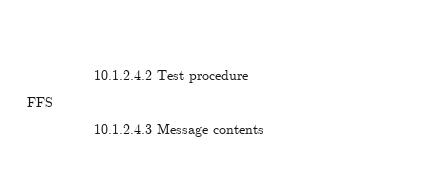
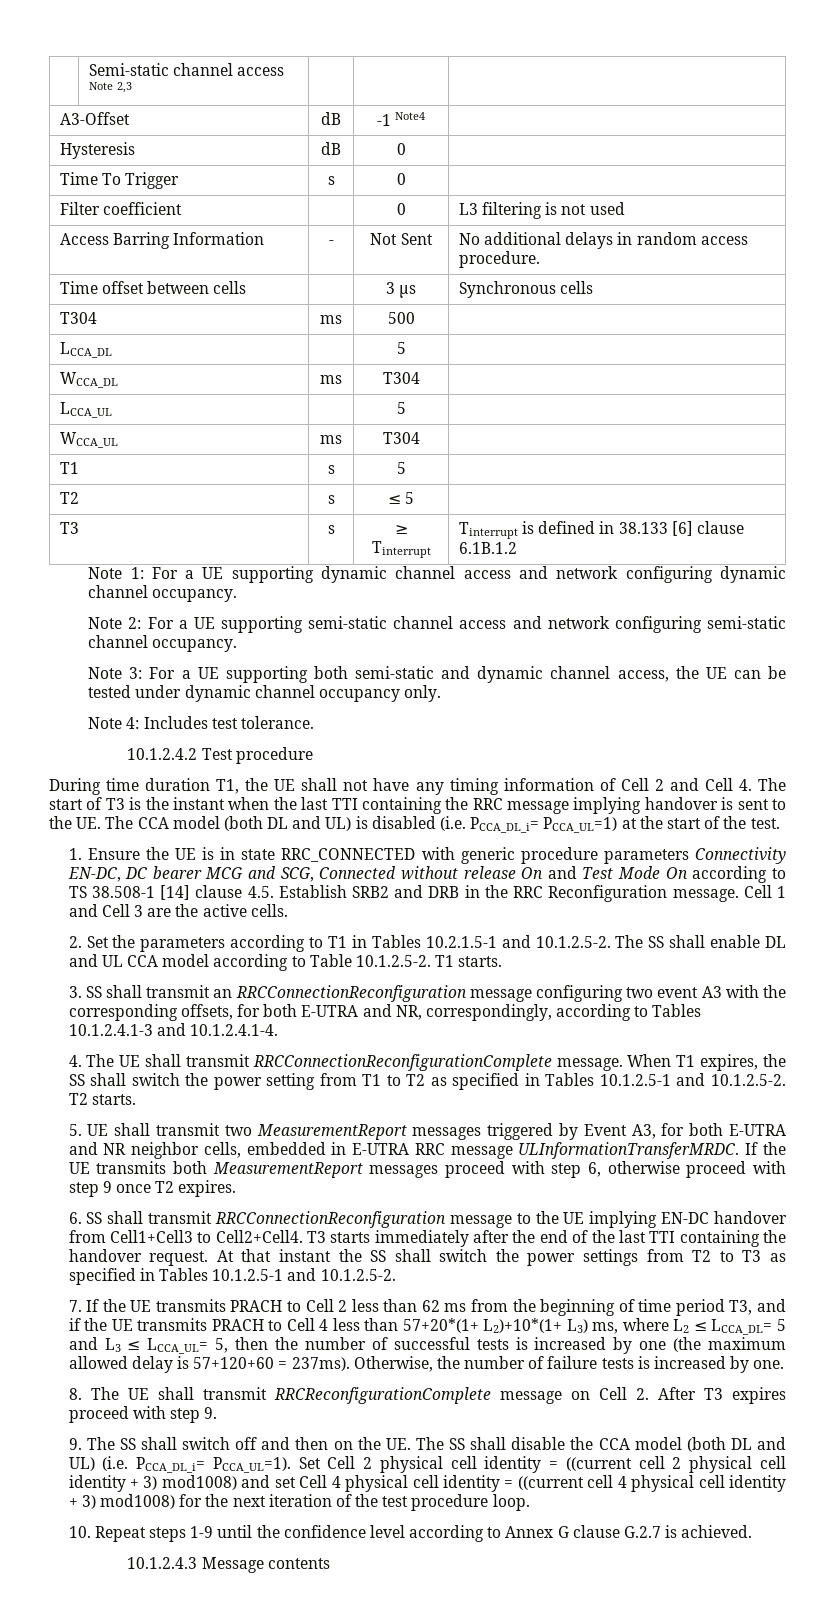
[93,70,248,83] [27,97,53,107] 10.1.2.4.2 Test procedure // FFS -> [88,63,285,76] [88,82,132,93] [59,112,130,125] [321,112,341,125] [376,112,426,126] [59,142,135,159] [321,142,341,155] [396,143,406,155] [59,172,180,189] [327,176,335,185] [396,173,406,185] [59,202,182,215] [396,203,406,215] [458,202,625,219] [59,232,265,249] [328,240,334,245] [370,233,433,245] [458,232,748,249] [458,251,540,268] [59,281,247,294] [385,282,417,298] [458,281,593,298] [59,312,97,324] [320,315,342,324] [387,312,415,324] [59,342,112,358] [396,342,406,354] [59,372,118,388] [320,375,342,384] [382,372,420,384] [59,402,112,418] [396,402,406,414] [59,432,118,448] [320,435,342,444] [382,432,420,444] [59,462,79,474] [327,465,335,474] [396,462,406,474] [59,492,79,504] [327,495,335,504] [387,492,415,504] [59,522,79,534] [327,525,335,534] [394,525,408,534] [371,541,431,558] [458,521,744,539] [458,542,517,554] [88,566,786,583] [88,585,238,602] [88,616,786,633] [88,635,238,652] [88,666,786,683] [88,685,442,702] [88,716,314,729] [127,747,313,764] [49,778,786,795] [49,797,787,814] [49,816,780,833] [68,847,786,864] [67,866,786,883] [68,885,786,902] [68,904,288,917] [68,935,786,952] [68,954,503,971] [68,985,786,1002] [68,1004,702,1021] [68,1023,278,1036] [68,1054,787,1071] [68,1073,786,1090] [68,1093,136,1105] [68,1123,787,1140] [68,1142,786,1159] [68,1161,786,1178] [68,1180,237,1197] [68,1211,787,1228] [68,1230,786,1247] [68,1249,786,1266] [68,1268,396,1285] [68,1299,786,1316] [68,1318,786,1335] [68,1337,786,1354] [68,1356,785,1373] [68,1387,787,1404] [68,1406,218,1423] [68,1437,787,1452] [68,1456,786,1473] [68,1475,786,1492] [68,1494,530,1511] [68,1525,753,1542] | Semi-static channel access Note 2,3 | | | // A3-Offset | dB | -1 Note4 | // Hysteresis | dB | 0 | // Time To Trigger | s | 0 | // Filter coefficient | | 0 | L3 filtering is not used // Access Barring Information | - | Not Sent | No additional delays in random access procedure. // Time offset between cells | | 3 μs | Synchronous cells // T304 | ms | 500 | // LCCA_DL | | 5 | // WCCA_DL | ms | T304 | // LCCA_UL | | 5 | // WCCA_UL | ms | T304 | // T1 | s | 5 | // T2 | s | ≤ 5 | // T3 | s | ≥ Tinterrupt | Tinterrupt is defined in 38.133 [6] clause 6.1B.1.2 // Note 1: For a UE supporting dynamic channel access and network configuring dynamic channel occupancy. // Note 2: For a UE supporting semi-static channel access and network configuring semi-static channel occupancy. // Note 3: For a UE supporting both semi-static and dynamic channel access, the UE can be tested under dynamic channel occupancy only. // Note 4: Includes test tolerance. // 10.1.2.4.2 Test procedure // During time duration T1, the UE shall not have any timing information of Cell 2 and Cell 4. The start of T3 is the instant when the last TTI containing the RRC message implying handover is sent to the UE. The CCA model (both DL and UL) is disabled (i.e. PCCA_DL_i= PCCA_UL=1) at the start of the test. // 1. Ensure the UE is in state RRC_CONNECTED with generic procedure parameters Connectivity EN-DC, DC bearer MCG and SCG, Connected without release On and Test Mode On according to TS 38.508-1 [14] clause 4.5. Establish SRB2 and DRB in the RRC Reconfiguration message. Cell 1 and Cell 3 are the active cells. // 2. Set the parameters according to T1 in Tables 10.2.1.5-1 and 10.1.2.5-2. The SS shall enable DL and UL CCA model according to Table 10.1.2.5-2. T1 starts. // 3. SS shall transmit an RRCConnectionReconfiguration message configuring two event A3 with the corresponding offsets, for both E-UTRA and NR, correspondingly, according to Tables 10.1.2.4.1-3 and 10.1.2.4.1-4. // 4. The UE shall transmit RRCConnectionReconfigurationComplete message. When T1 expires, the SS shall switch the power setting from T1 to T2 as specified in Tables 10.1.2.5-1 and 10.1.2.5-2. T2 starts. // 5. UE shall transmit two MeasurementReport messages triggered by Event A3, for both E-UTRA and NR neighbor cells, embedded in E-UTRA RRC message ULInformationTransferMRDC. If the UE transmits both MeasurementReport messages proceed with step 6, otherwise proceed with step 9 once T2 expires. // 6. SS shall transmit RRCConnectionReconfiguration message to the UE implying EN-DC handover from Cell1+Cell3 to Cell2+Cell4. T3 starts immediately after the end of the last TTI containing the handover request. At that instant the SS shall switch the power settings from T2 to T3 as specified in Tables 10.1.2.5-1 and 10.1.2.5-2. // 7. If the UE transmits PRACH to Cell 2 less than 62 ms from the beginning of time period T3, and if the UE transmits PRACH to Cell 4 less than 57+20*(1+ L2)+10*(1+ L3) ms, where L2 ≤ LCCA_DL= 5 and L3 ≤ LCCA_UL= 5, then the number of successful tests is increased by one (the maximum allowed delay is 57+120+60 = 237ms). Otherwise, the number of failure tests is increased by one. // 8. The UE shall transmit RRCReconfigurationComplete message on Cell 2. After T3 expires proceed with step 9. // 9. The SS shall switch off and then on the UE. The SS shall disable the CCA model (both DL and UL) (i.e. PCCA_DL_i= PCCA_UL=1). Set Cell 2 physical cell identity = ((current cell 2 physical cell identity + 3) mod1008) and set Cell 4 physical cell identity = ((current cell 4 physical cell identity + 3) mod1008) for the next iteration of the test procedure loop. // 10. Repeat steps 1-9 until the confidence level according to Annex G clause G.2.7 is achieved.

